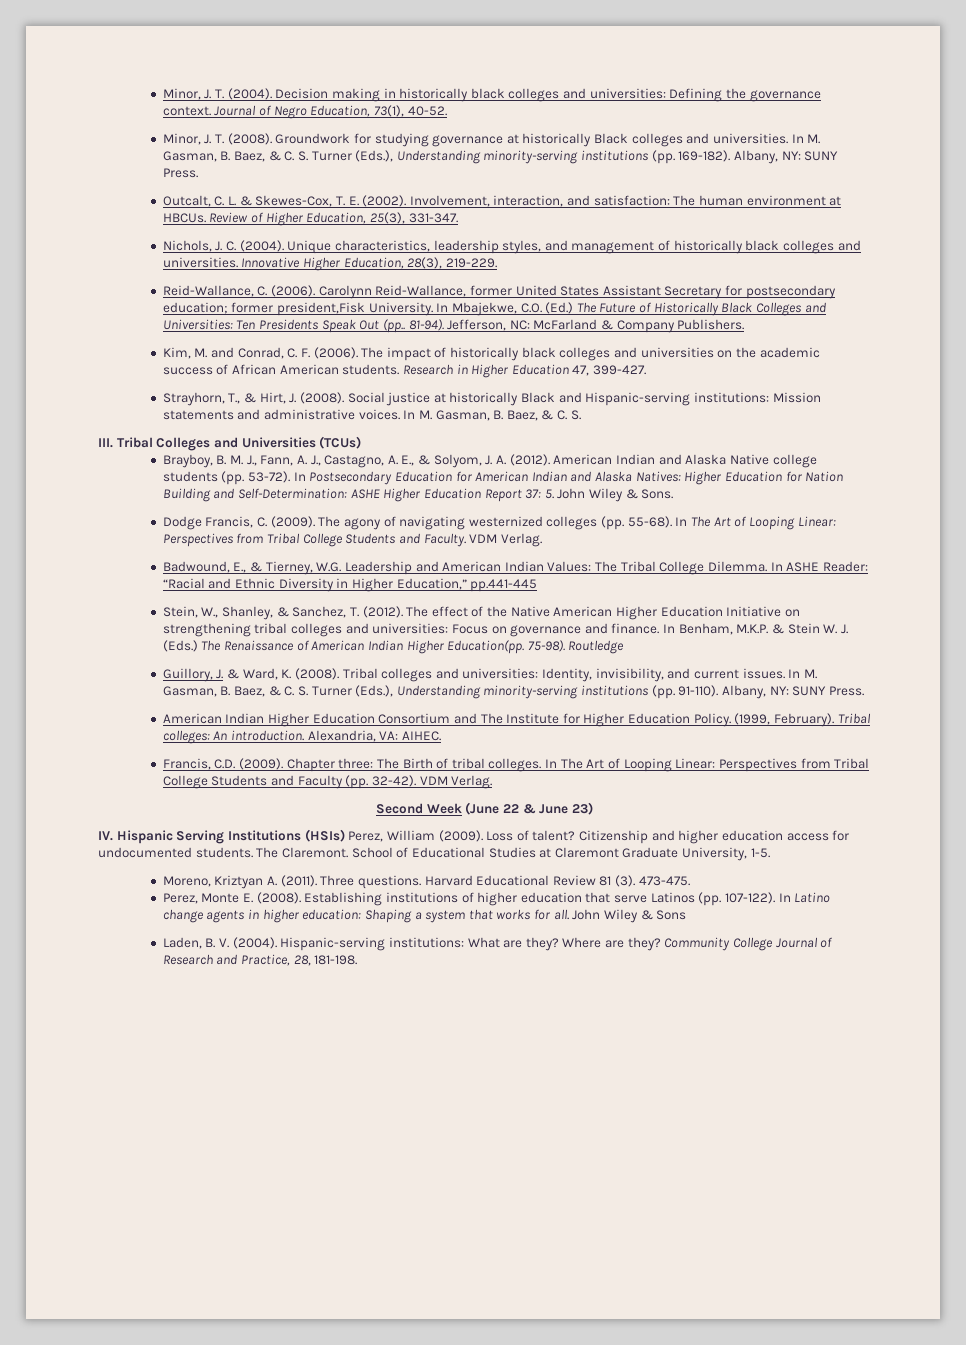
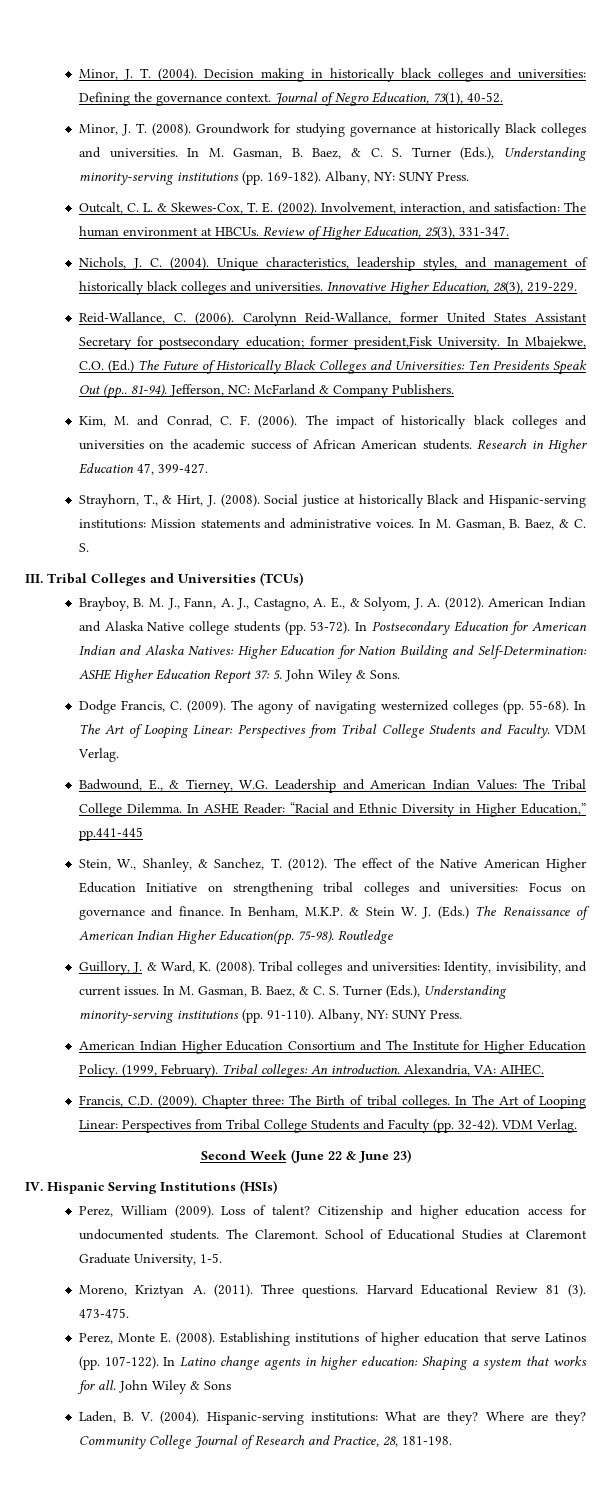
(345, 835) none -> (277, 1187) //

